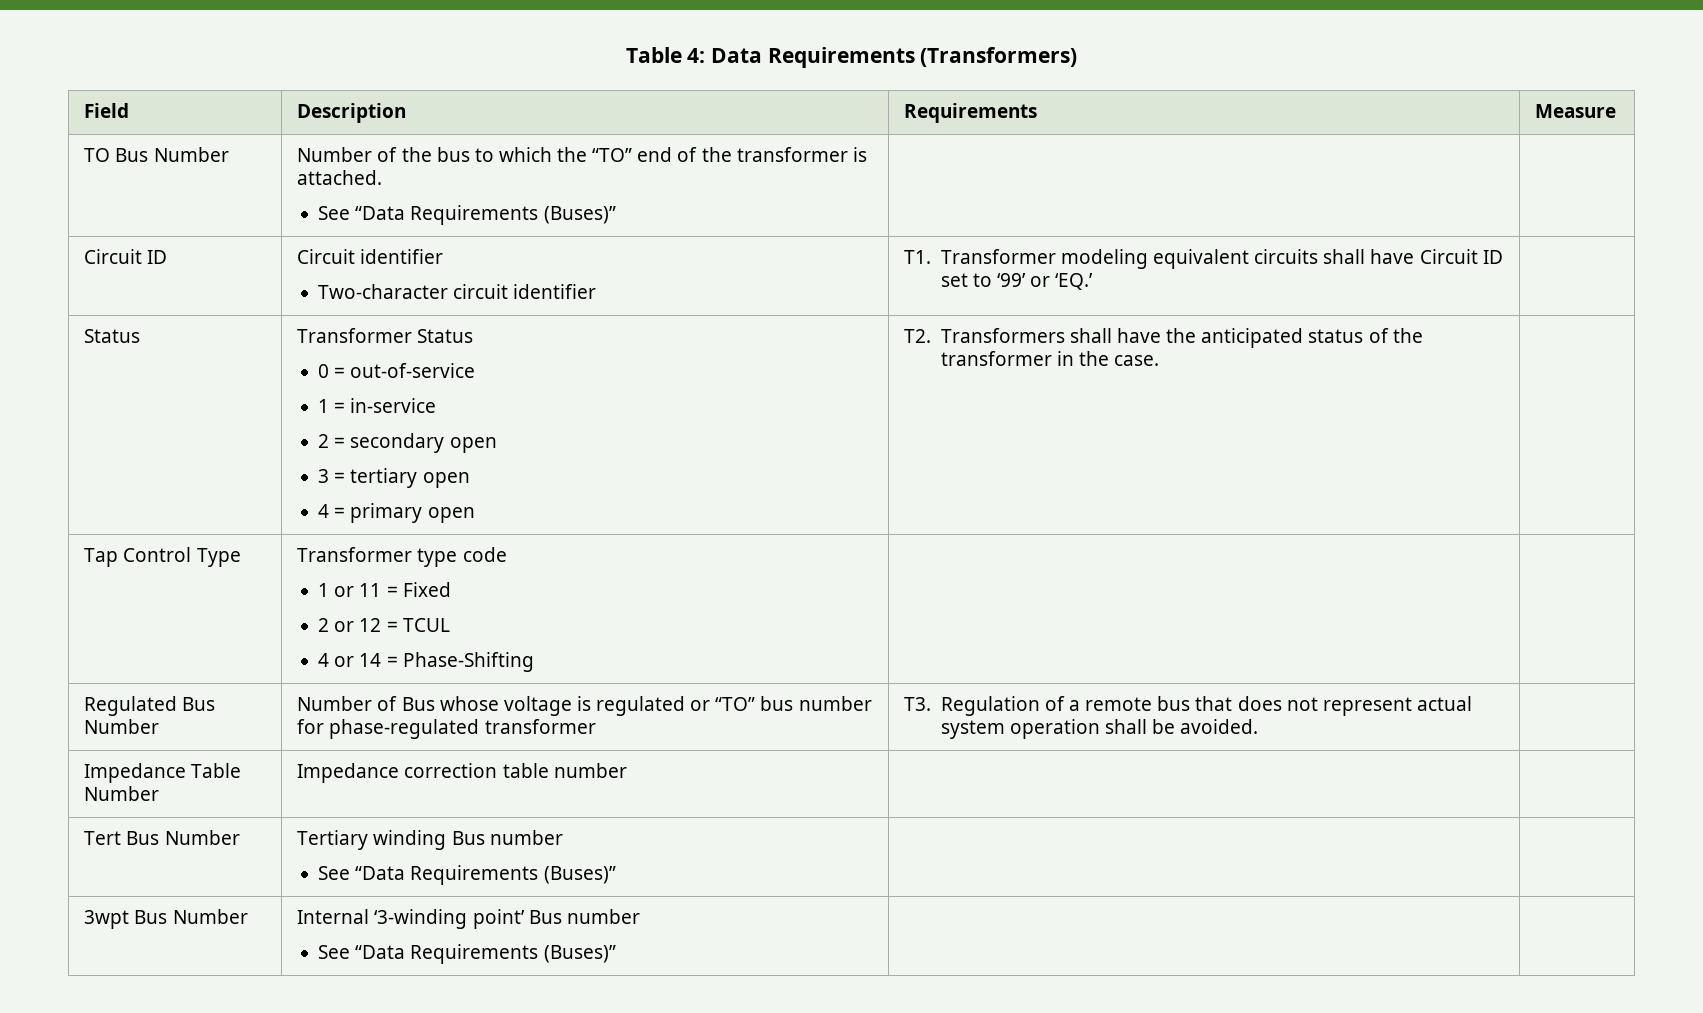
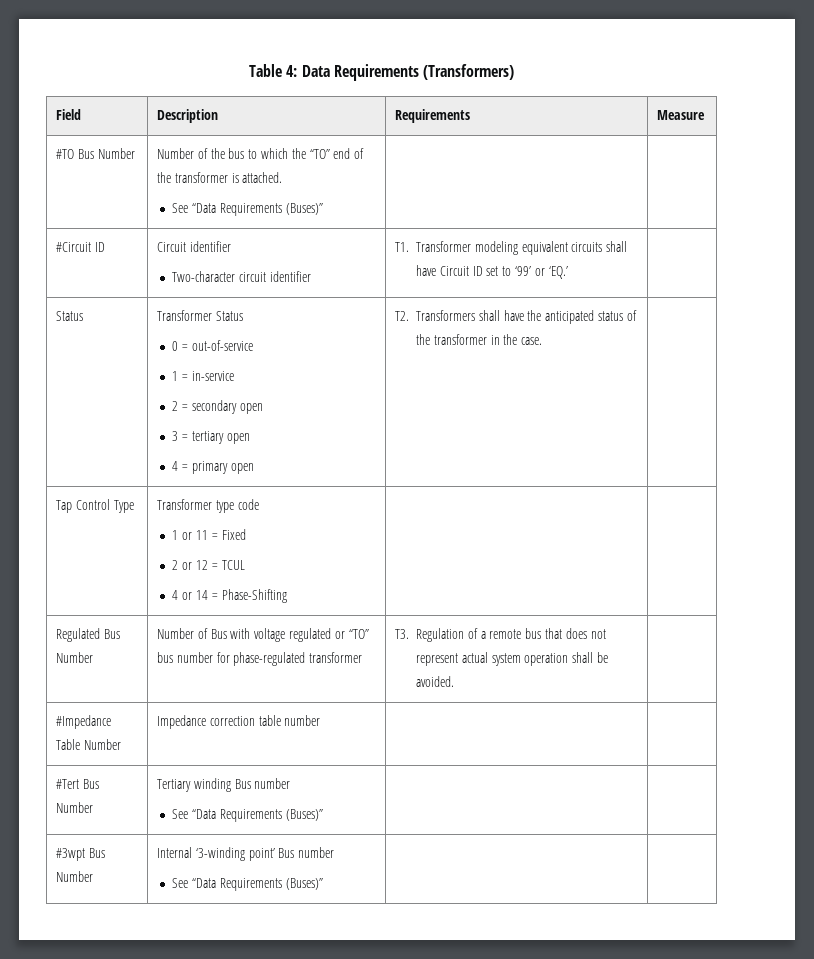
[84,148,111,162] TO -> [56,149,75,159] #TO
[84,249,143,264] Circuit -> [56,242,92,252] #Circuit
[439,696,591,716] whose voltage is -> [230,628,286,642] with voltage
[84,763,187,783] Impedance -> [56,715,112,729] #Impedance
[84,831,122,845] Tert -> [56,779,80,789] #Tert
[84,910,130,929] 3wpt -> [56,848,86,861] #3wpt

